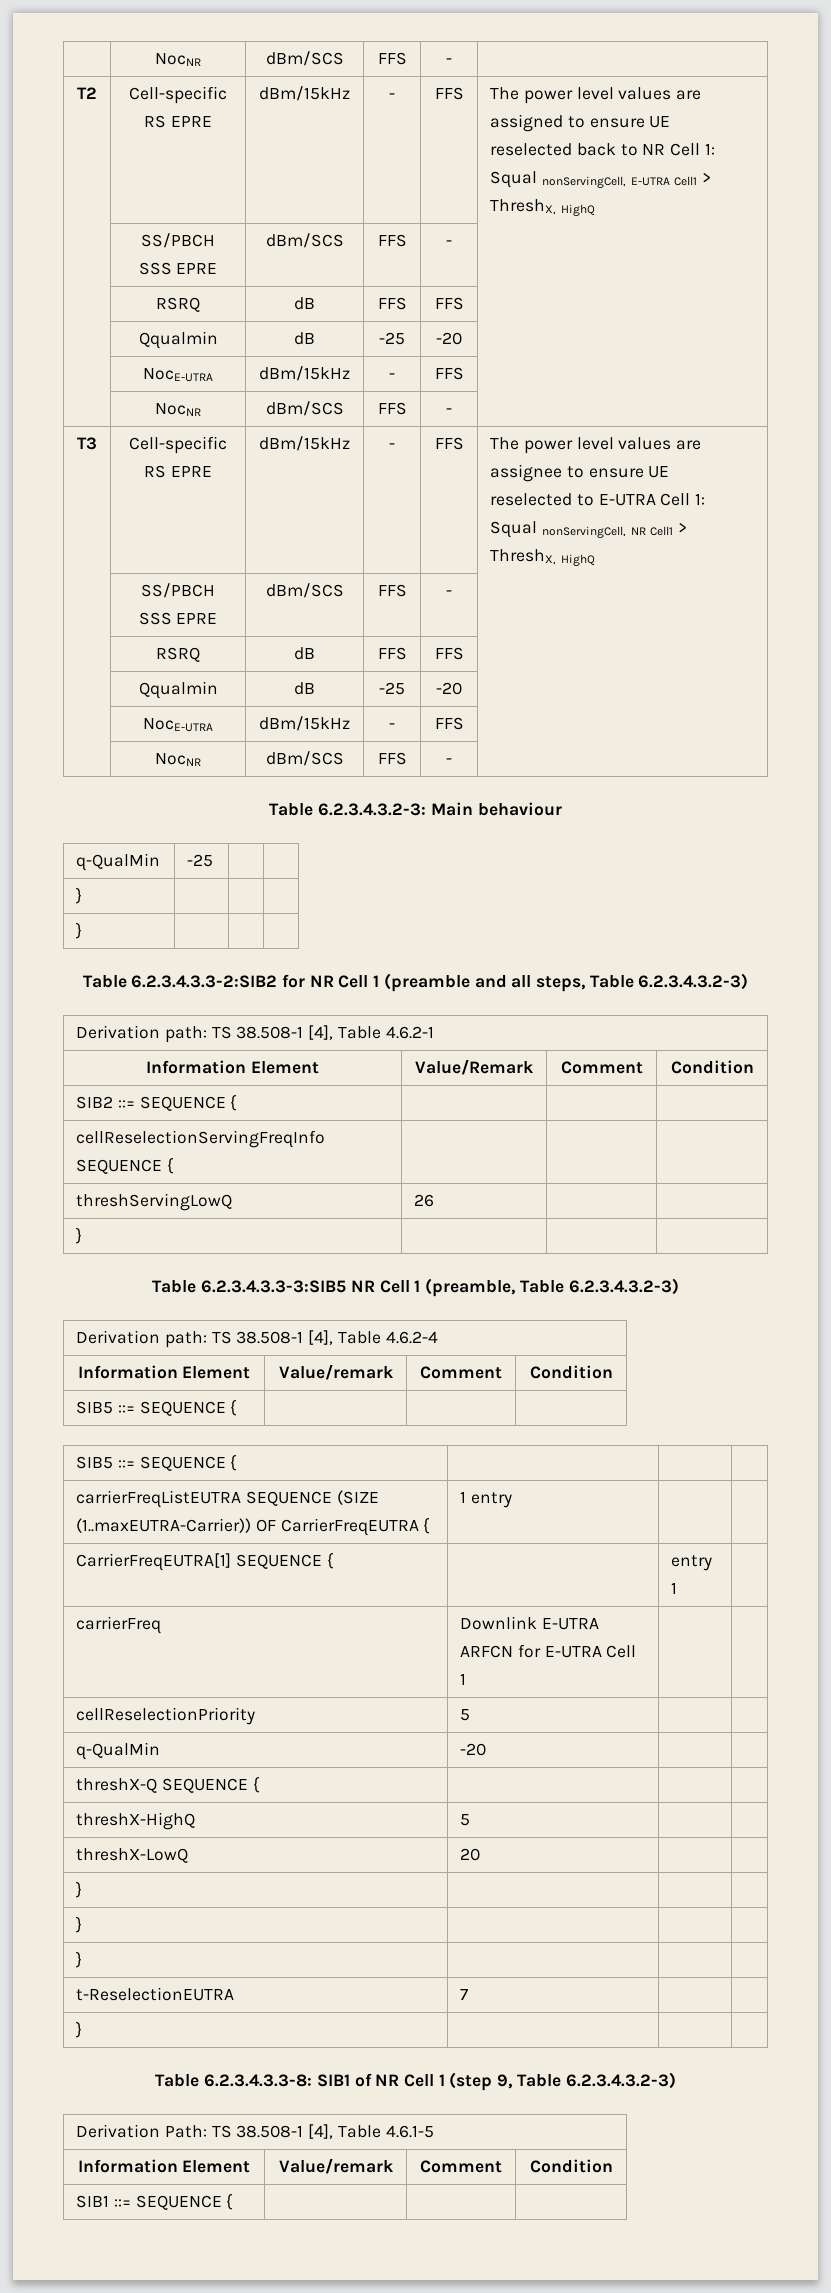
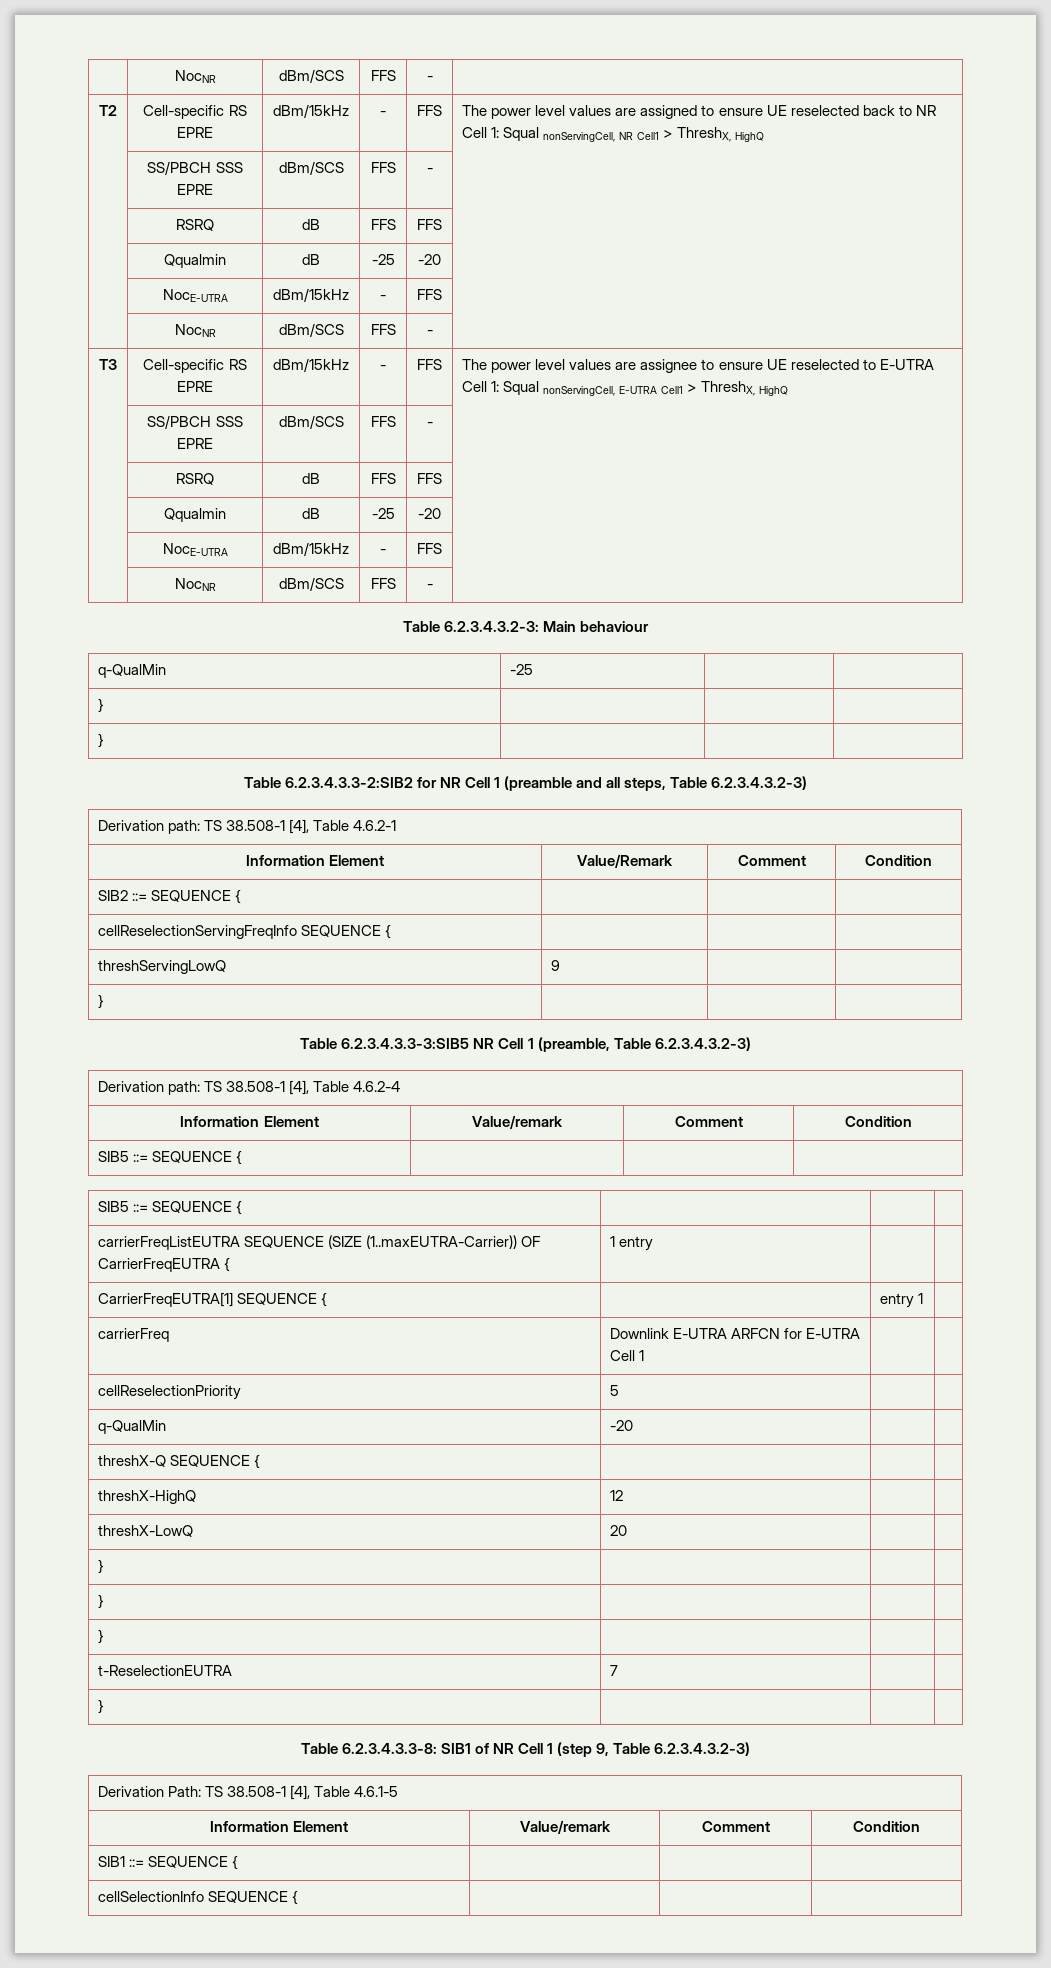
[630,177,670,186] E-UTRA -> [619,132,634,140] NR
[630,527,646,535] NR -> [619,386,658,394] E-UTRA
[414,1194,435,1207] 26 -> [551,960,561,971] 9
[460,1814,471,1826] 5 -> [610,1490,624,1501] 12
(233, 2201) none -> [98,1890,299,1905] // cellSelectionInfo SEQUENCE { | | |

